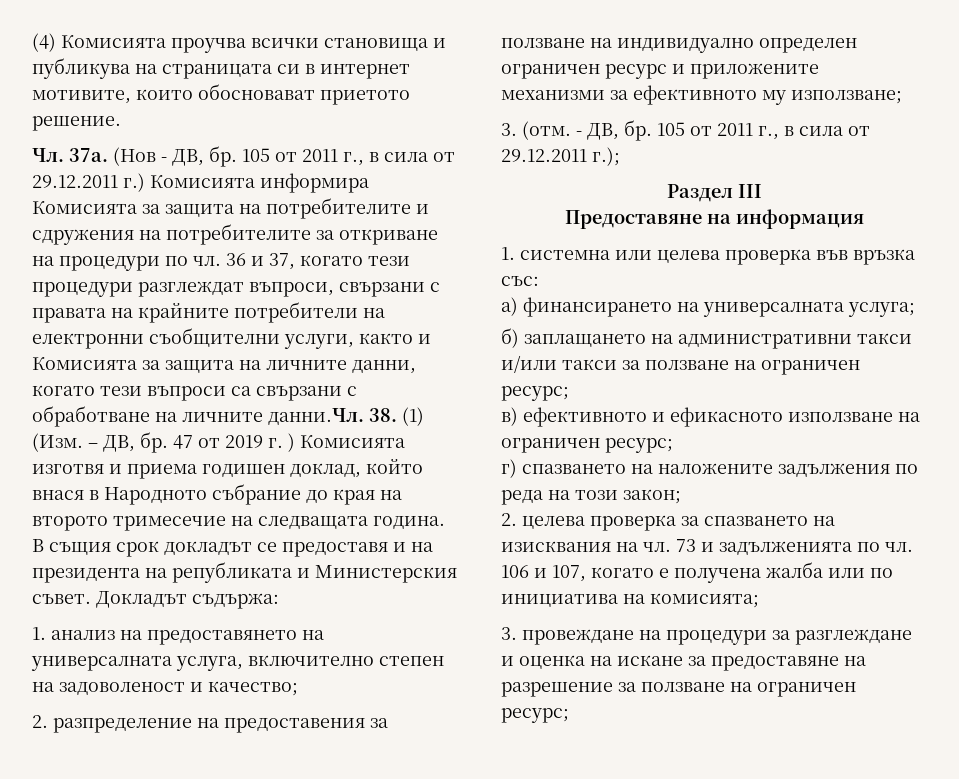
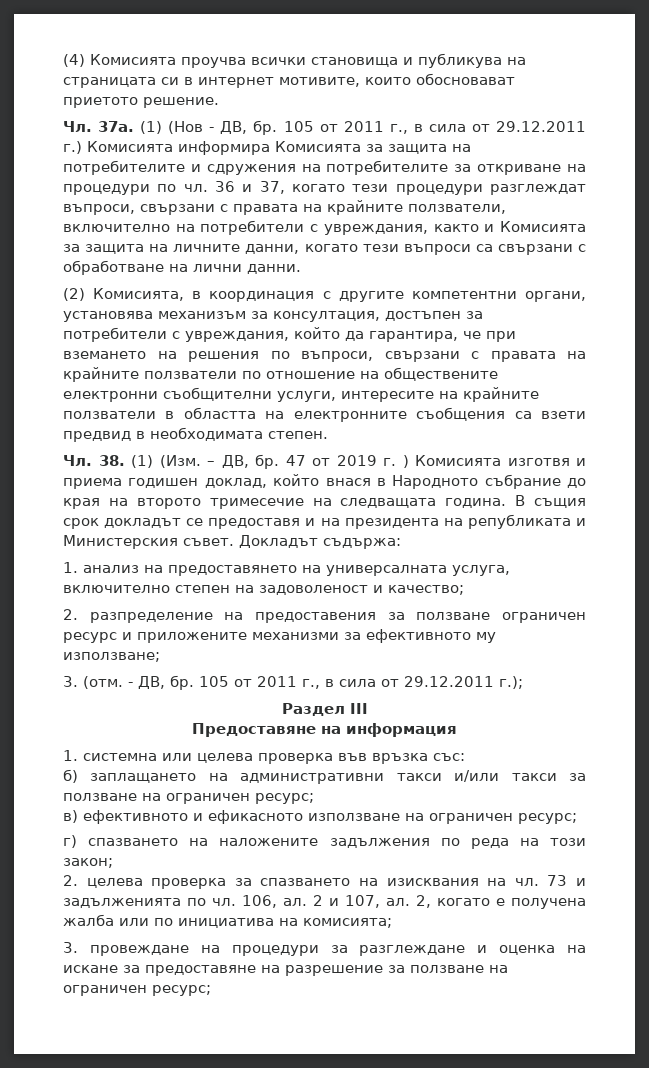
(108, 155) none -> [140,121,163,134] (1)
[234,302,385,323] [32,328,354,349] потребители на електронни съобщителни услуги, -> [408,204,506,214] [63,220,428,235] ползватели, включително на потребители с увреждания,
[182,408,364,425] личните данни.Чл. -> [193,264,301,274] [63,288,586,302] [63,311,483,322] [63,327,516,342] [63,351,586,362] [63,367,498,382] [63,387,539,402] [63,407,586,422] [63,427,328,442] [63,455,92,466] лични данни. // (2) Комисията, в координация с другите компетентни органи, установява механизъм за консултация, достъпен за потребители с увреждания, който да гарантира, че при вземането на решения по въпроси, свързани с правата на крайните ползватели по отношение на обществените електронни съобщителни услуги, интересите на крайните ползватели в областта на електронните съобщения са взети предвид в необходимата степен. // Чл.
[590,38,857,53] на индивидуално определен -> (491, 616) none
[501,297,915,317] // а) финансирането на универсалната услуга; -> (465, 757) none
[501,565,586,582] 106 и 107, -> [242,895,431,908] 106, ал. 2 и 107, ал. 2,

